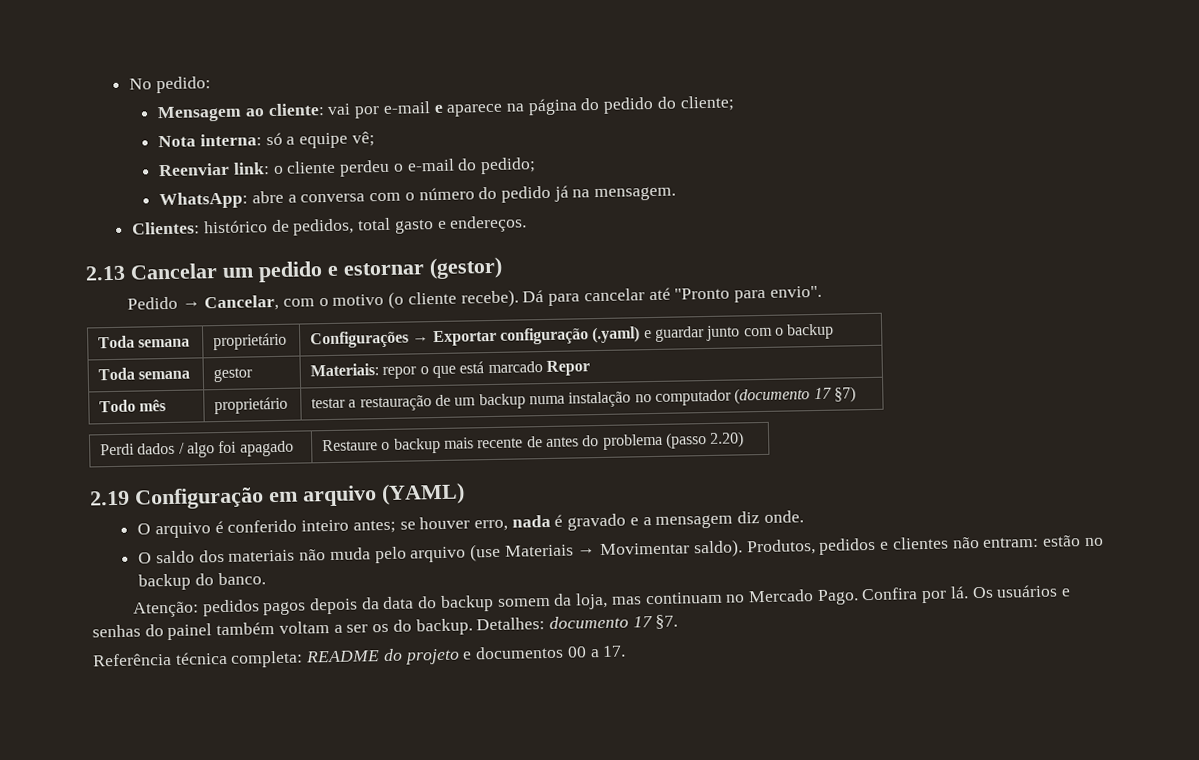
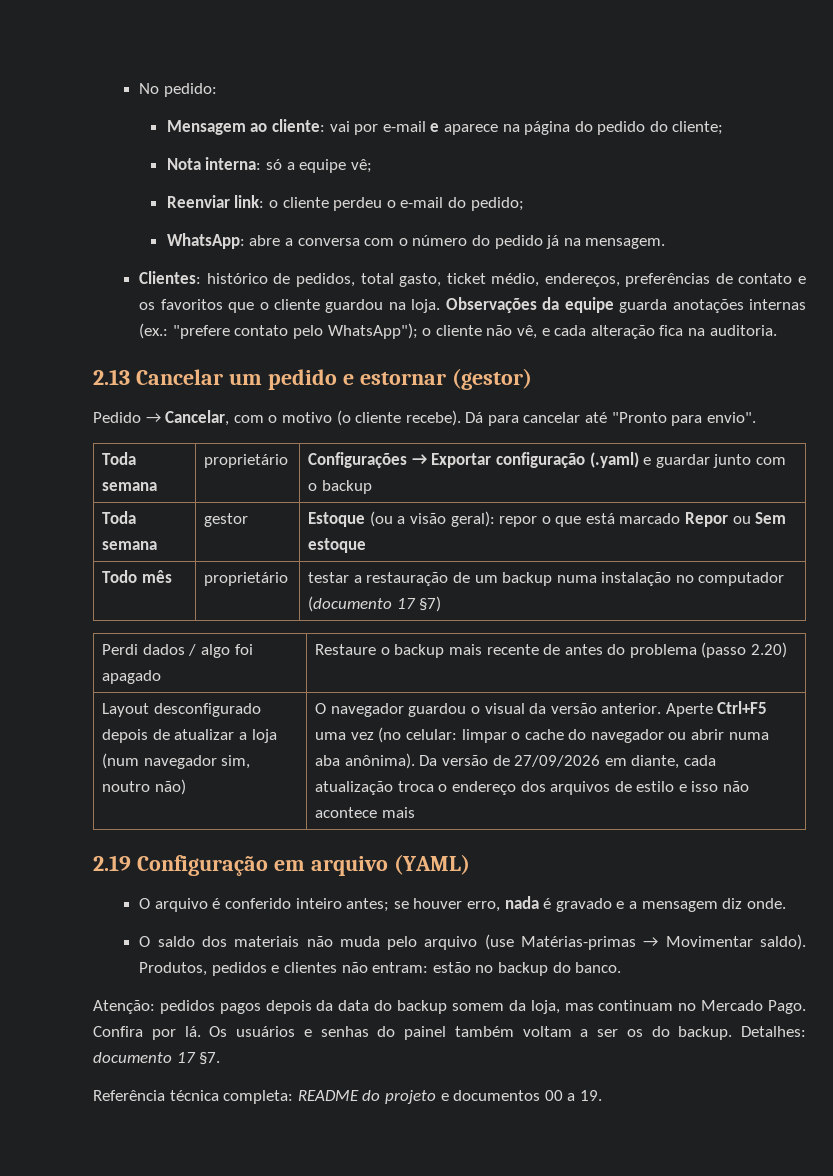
[394,215,528,234] gasto e endereços. -> [399,273,806,287] [139,297,806,313] [139,323,777,339] gasto, ticket médio, endereços, preferências de contato e os favoritos que o cliente guardou na loja. Observações da equipe guarda anotações internas (ex.: "prefere contato pelo WhatsApp"); o cliente não vê, e cada alteração fica na auditoria.
[310,363,380,377] Materiais: -> [308,511,495,527] Estoque (ou a visão geral):
(591, 368) none -> [732,512,787,524] [308,538,367,553] ou Sem estoque
(745, 439) none -> [102,703,261,717] [102,729,277,743] [102,753,251,769] [102,779,186,795] [315,701,768,717] [315,727,769,743] [315,753,716,769] [315,781,750,795] [315,807,415,818] // Layout desconfigurado depois de atualizar a loja (num navegador sim, noutro não) | O navegador guardou o visual da versão anterior. Aperte Ctrl+F5 uma vez (no celular: limpar o cache do navegador ou abrir numa aba anônima). Da versão de 27/09/2026 em diante, cada atualização troca o endereço dos arquivos de estilo e isso não acontece mais
[504,544,574,557] Materiais -> [521,936,637,950] Matérias-primas
[602,645,627,657] 17. -> [579,1090,602,1101] 19.

